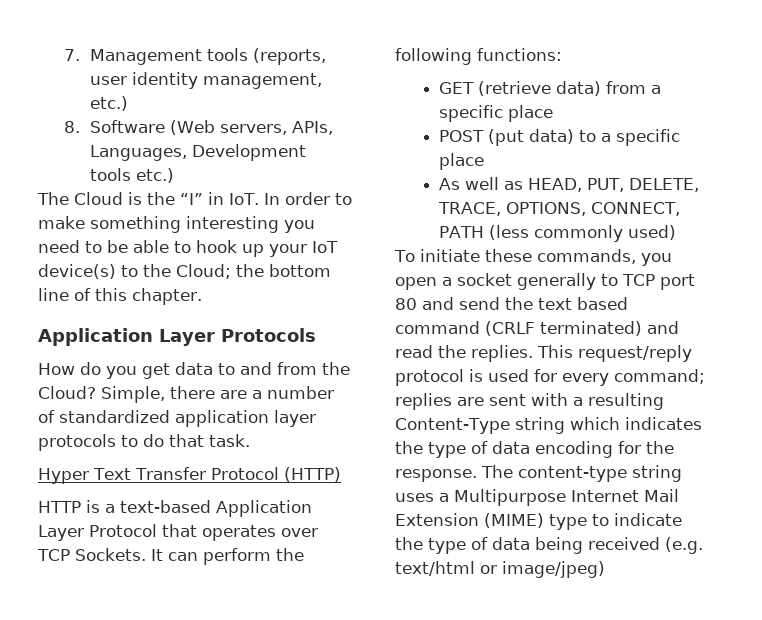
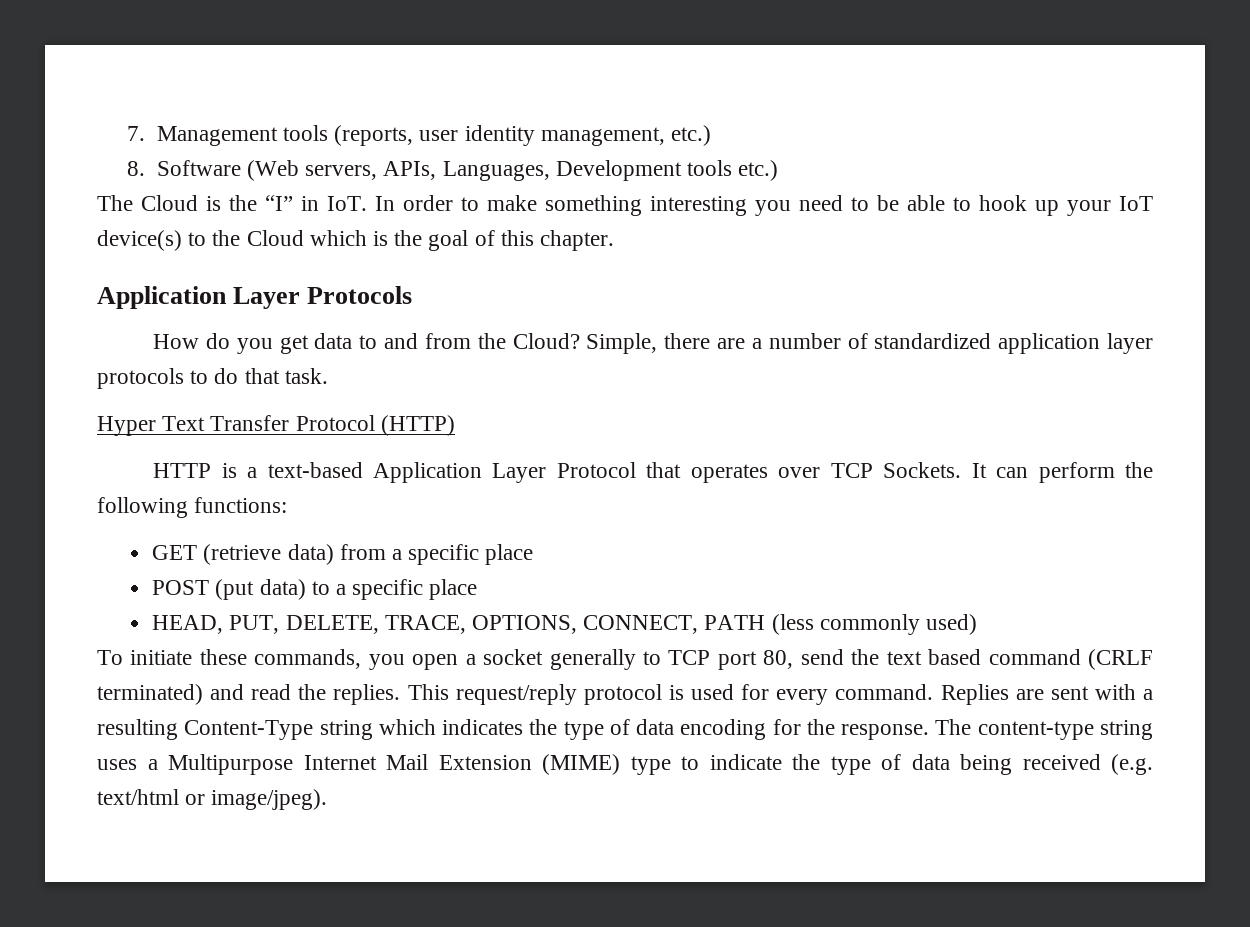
[176,264,331,279] [38,288,69,301] Cloud; the bottom line -> [246,230,469,251] Cloud which is the goal
[439,177,524,190] As well as -> (478, 589) none
[395,297,454,310] 80 and -> [763,650,794,669] 80,
[614,369,705,384] [395,393,452,410] command; replies -> [835,684,1009,705] command. Replies
[502,561,605,578] image/jpeg) -> [211,789,328,810] image/jpeg).

